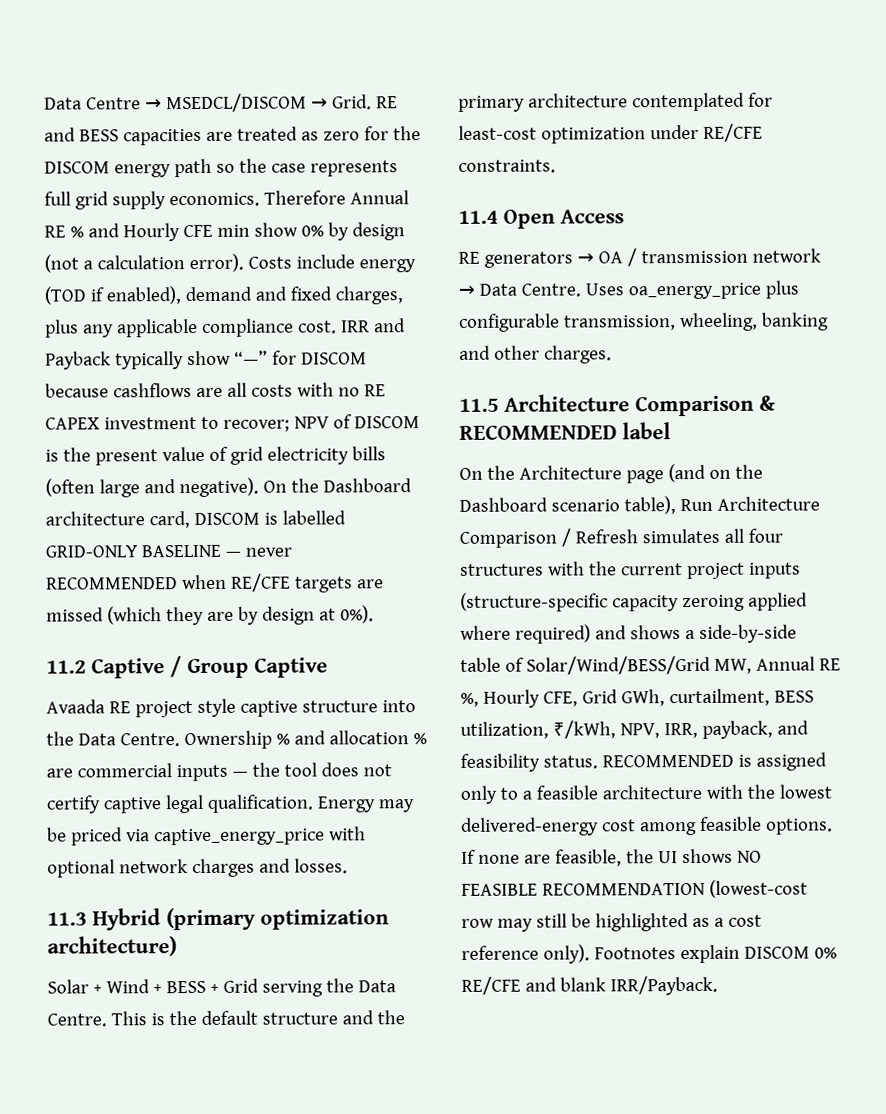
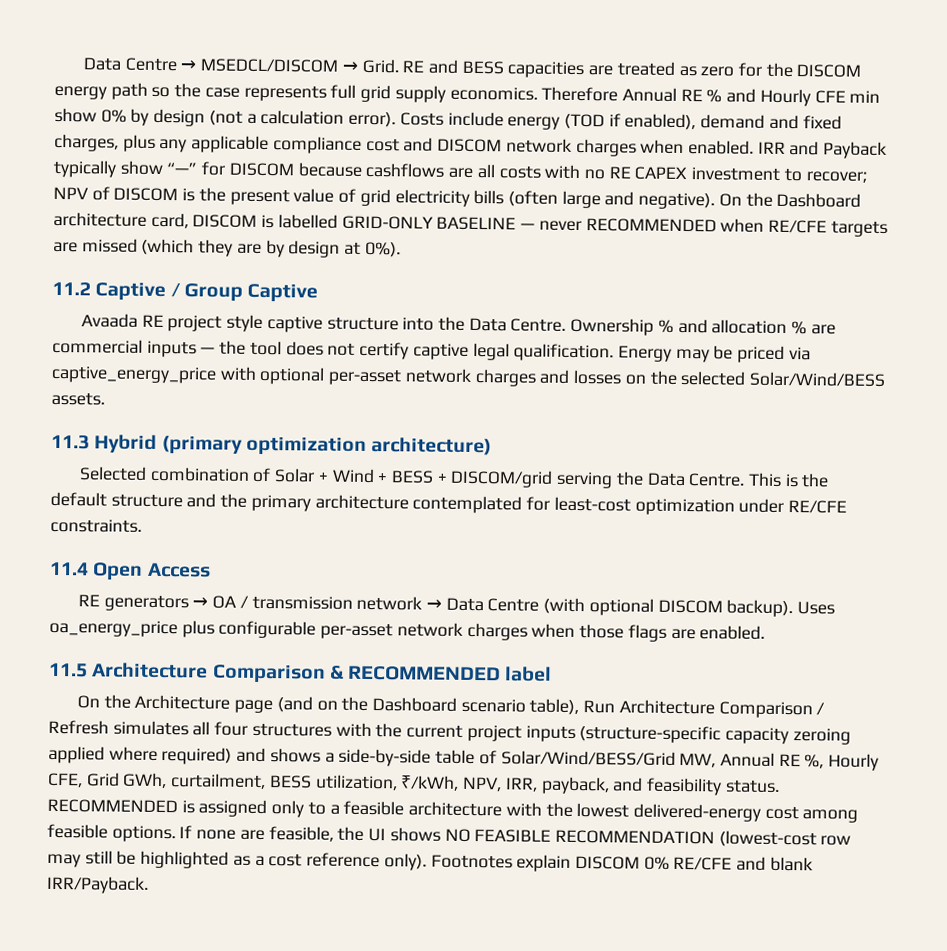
[297,320,337,334] cost. -> [365,137,754,157] cost and DISCOM network charges when enabled.
(115, 868) none -> [328,368,403,386] per-asset
[293,858,348,874] losses. -> [573,369,886,387] [51,391,105,406] losses on the selected Solar/Wind/BESS assets.
(177, 946) none -> [78,466,272,483] Selected combination of
[222,978,259,993] Grid -> [450,469,554,488] DISCOM/grid
[520,280,799,300] [459,312,829,332] [459,345,612,364] Centre. Uses oa_energy_price plus configurable transmission, wheeling, banking and other charges. -> [487,597,836,618] [49,619,766,642] Centre (with optional DISCOM backup). Uses oa_energy_price plus configurable per-asset network charges when those flags are enabled.

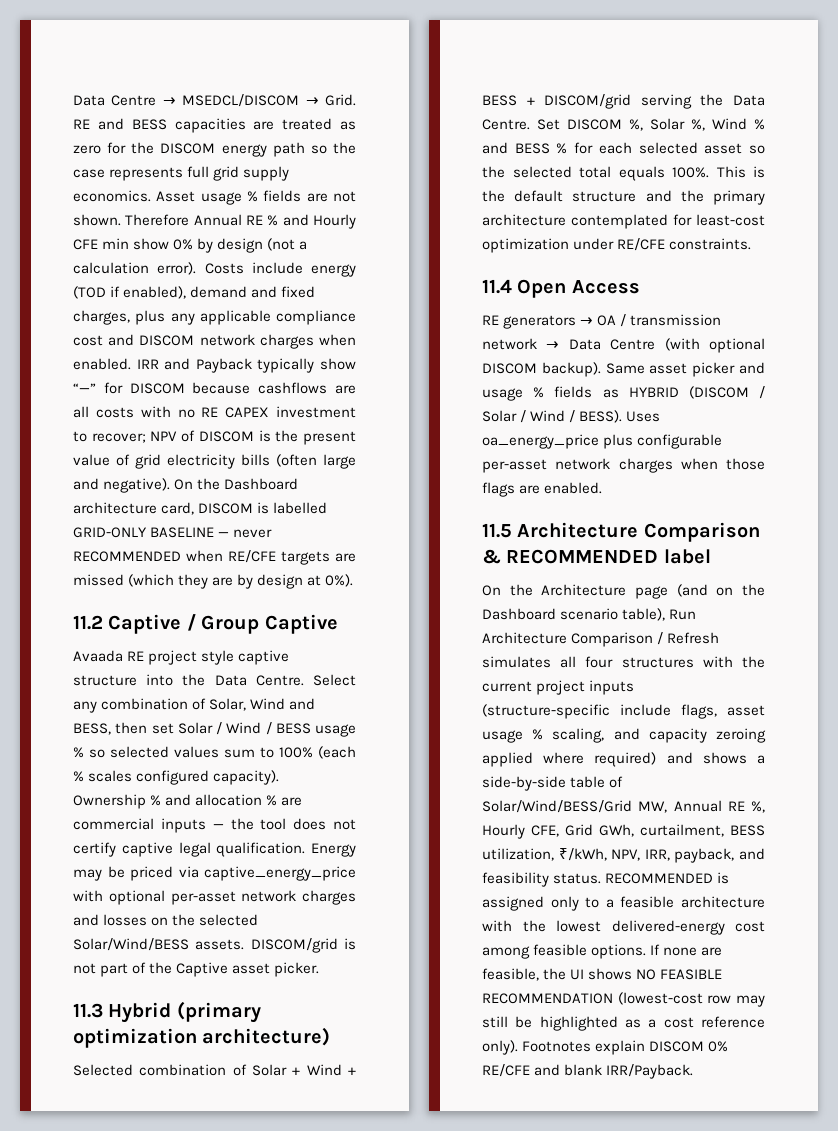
(538, 93) none -> [156,190,356,205] [73,214,121,226] Asset usage % fields are not shown.
(567, 325) none -> [313,674,356,686] [73,698,316,713] [73,722,356,737] [73,746,356,759] [73,770,280,785] Select any combination of Solar, Wind and BESS, then set Solar / Wind / BESS usage % so selected values sum to 100% (each % scales configured capacity).
(105, 398) none -> [250,938,356,953] [73,962,320,977] DISCOM/grid is not part of the Captive asset picker.
(746, 480) none -> [537,118,765,131] [482,142,765,154] [482,166,709,181] Set DISCOM %, Solar %, Wind % and BESS % for each selected asset so the selected total equals 100%.
(794, 608) none -> [605,362,765,377] [482,386,765,401] [482,410,623,423] Same asset picker and usage % fields as HYBRID (DISCOM / Solar / Wind / BESS).
(722, 734) none -> [620,704,765,719] [482,728,640,743] include flags, asset usage % scaling, and

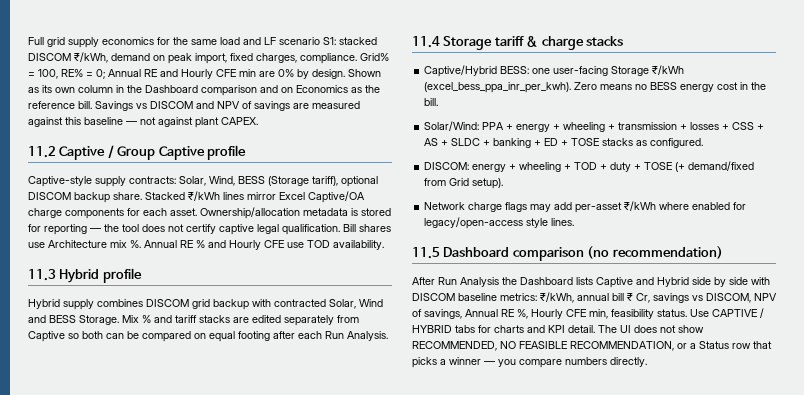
[73,94,356,107] [73,118,356,133] [73,142,356,157] [73,166,290,181] [73,190,356,205] [73,214,279,226] Data Centre → MSEDCL/DISCOM → Grid. RE and BESS capacities are treated as zero for the DISCOM energy path so the case represents full grid supply economics. Asset usage % fields are not shown. Therefore Annual RE % -> [28,37,377,48] [28,52,389,64] [28,69,157,79] Full grid supply economics for the same load and LF scenario S1: stacked DISCOM ₹/kWh, demand on peak import, fixed charges, compliance. Grid% = 100, RE% = 0; Annual RE
[133,238,170,250] show -> [259,71,275,77] are
[217,238,308,253] [73,262,356,277] [73,286,316,299] [73,310,356,325] [73,334,356,349] [73,358,356,373] [73,382,356,394] [73,406,356,418] [73,430,356,445] [73,454,356,469] [73,478,299,493] [73,502,328,515] [73,527,273,538] [73,550,356,565] [73,574,354,589] design (not a calculation error). Costs include energy (TOD if enabled), demand and fixed charges, plus any applicable compliance cost and DISCOM network charges when enabled. IRR and Payback typically show “—” for DISCOM because cashflows are all costs with no RE CAPEX investment to recover; NPV of DISCOM is the present value of grid electricity bills (often large and negative). On the Dashboard architecture card, DISCOM is labelled GRID-ONLY BASELINE — never RECOMMENDED when RE/CFE targets are missed (which they are by design at 0%). -> [312,69,381,79] [28,85,380,96] [28,101,360,111] [28,117,258,128] design. Shown as its own column in the Dashboard comparison and on Economics as the reference bill. Savings vs DISCOM and NPV of savings are measured against this baseline — not against plant CAPEX.
[73,650,290,665] [73,674,356,686] [73,698,316,713] [73,722,356,737] [73,746,356,759] [73,770,280,785] [73,794,303,809] [73,818,206,833] // Avaada RE project style captive structure into the Data Centre. Select any combination of Solar, Wind and BESS, then set Solar / Wind / BESS usage % so selected values sum to 100% (each % scales configured capacity). Ownership % and allocation % are commercial inputs -> [206,145,246,160] [28,176,378,187] [28,191,365,203] [28,207,391,219] [28,224,87,235] profile // Captive-style supply contracts: Solar, Wind, BESS (Storage tariff), optional DISCOM backup share. Stacked ₹/kWh lines mirror Excel Captive/OA charge components for each asset. Ownership/allocation metadata is stored for reporting
[311,843,356,857] [73,866,356,881] [73,890,356,905] [73,914,259,926] [73,938,356,953] [73,962,320,977] [73,1001,261,1023] [73,1027,331,1048] [73,1064,356,1076] [482,94,765,109] [482,118,765,131] [482,142,765,154] [482,166,765,181] [482,190,765,205] [482,214,765,229] [482,238,752,253] [482,279,640,298] [482,314,722,329] [482,338,765,353] [482,362,765,377] [482,386,765,401] [482,410,661,423] [482,434,723,449] [482,458,765,473] [482,482,603,497] [482,522,760,542] [482,549,711,564] [482,584,765,599] [482,608,697,621] [482,632,720,647] [482,656,765,668] [482,680,635,695] [482,704,765,719] [482,728,766,743] [482,752,765,767] [482,776,624,791] [482,800,765,813] [482,824,765,839] [482,848,765,863] [482,872,730,887] [482,896,765,911] [482,920,765,935] [482,944,723,959] [482,968,723,981] [482,992,765,1007] [482,1016,765,1031] [482,1040,729,1055] [482,1064,694,1079] Energy may be priced via captive_energy_price with optional per-asset network charges and losses on the selected Solar/Wind/BESS assets. DISCOM/grid is not part of the Captive asset picker. // 11.3 Hybrid (primary optimization architecture) // Selected combination of Solar + Wind + BESS + DISCOM/grid serving the Data Centre. Set DISCOM %, Solar %, Wind % and BESS % for each selected asset so the selected total equals 100%. This is the default structure and the primary architecture contemplated for least-cost optimization under RE/CFE constraints. // 11.4 Open Access // RE generators → OA / transmission network → Data Centre (with optional DISCOM backup). Same asset picker and usage % fields as HYBRID (DISCOM / Solar / Wind / BESS). Uses oa_energy_price plus configurable per-asset network charges when those flags are enabled. // 11.5 Architecture Comparison & RECOMMENDED label // On the Architecture page (and on the Dashboard scenario table), Run Architecture Comparison / Refresh simulates all four structures with the current project inputs (structure-specific include flags, asset usage % scaling, and capacity zeroing applied where required) and shows a side-by-side table of Solar/Wind/BESS/Grid MW, Annual RE %, Hourly CFE, Grid GWh, curtailment, BESS utilization, ₹/kWh, NPV, IRR, payback, and feasibility status. RECOMMENDED is assigned only to a feasible architecture with the lowest delivered-energy cost among feasible options. If none are feasible, the UI shows NO FEASIBLE RECOMMENDATION (lowest-cost row may still be highlighted as a cost reference only). Footnotes explain DISCOM 0% RE/CFE and blank IRR/Payback. -> [343,224,391,232] [28,240,384,250] [28,268,142,283] [28,299,383,310] [28,315,359,326] [28,331,388,342] [412,36,623,50] [424,65,685,77] [424,82,767,93] [424,98,439,106] [424,121,765,132] [424,138,704,148] [424,161,755,172] [424,178,504,189] [424,201,747,213] [424,217,575,229] [412,246,723,261] [412,277,770,288] [412,292,777,303] [412,308,764,319] [412,325,704,333] [412,341,772,351] [412,357,647,368] Bill shares use Architecture mix %. Annual RE % and Hourly CFE use TOD availability. // 11.3 Hybrid profile // Hybrid supply combines DISCOM grid backup with contracted Solar, Wind and BESS Storage. Mix % and tariff stacks are edited separately from Captive so both can be compared on equal footing after each Run Analysis. // 11.4 Storage tariff & charge stacks // Captive/Hybrid BESS: one user-facing Storage ₹/kWh (excel_bess_ppa_inr_per_kwh). Zero means no BESS energy cost in the bill. // Solar/Wind: PPA + energy + wheeling + transmission + losses + CSS + AS + SLDC + banking + ED + TOSE stacks as configured. // DISCOM: energy + wheeling + TOD + duty + TOSE (+ demand/fixed from Grid setup). // Network charge flags may add per-asset ₹/kWh where enabled for legacy/open-access style lines. // 11.5 Dashboard comparison (no recommendation) // After Run Analysis the Dashboard lists Captive and Hybrid side by side with DISCOM baseline metrics: ₹/kWh, annual bill ₹ Cr, savings vs DISCOM, NPV of savings, Annual RE %, Hourly CFE min, feasibility status. Use CAPTIVE / HYBRID tabs for charts and KPI detail. The UI does not show RECOMMENDED, NO FEASIBLE RECOMMENDATION, or a Status row that picks a winner — you compare numbers directly.

